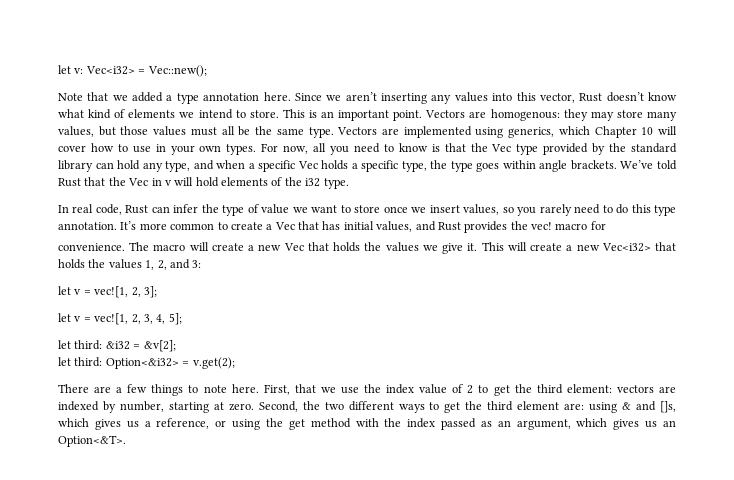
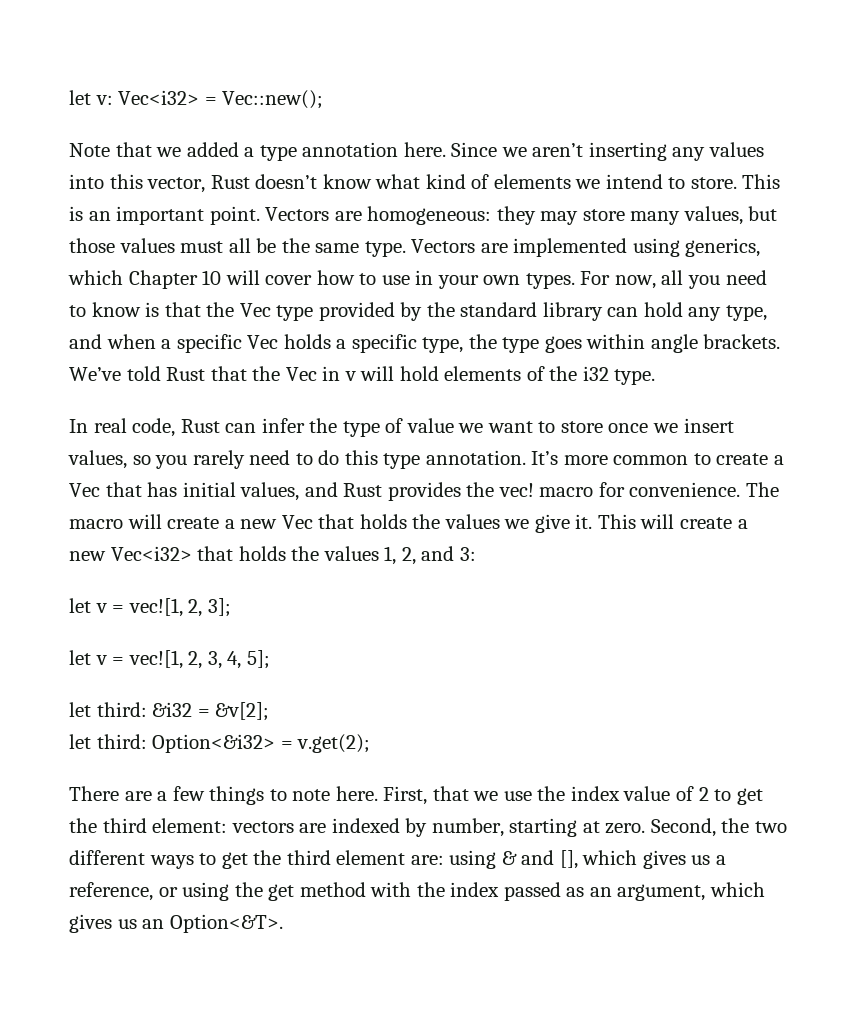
[490,109,560,121] homogenous: -> [367,206,492,225] homogeneous:
(606, 225) // -> (625, 489) none
[660,401,676,413] []s, -> [559,850,578,869] [],

